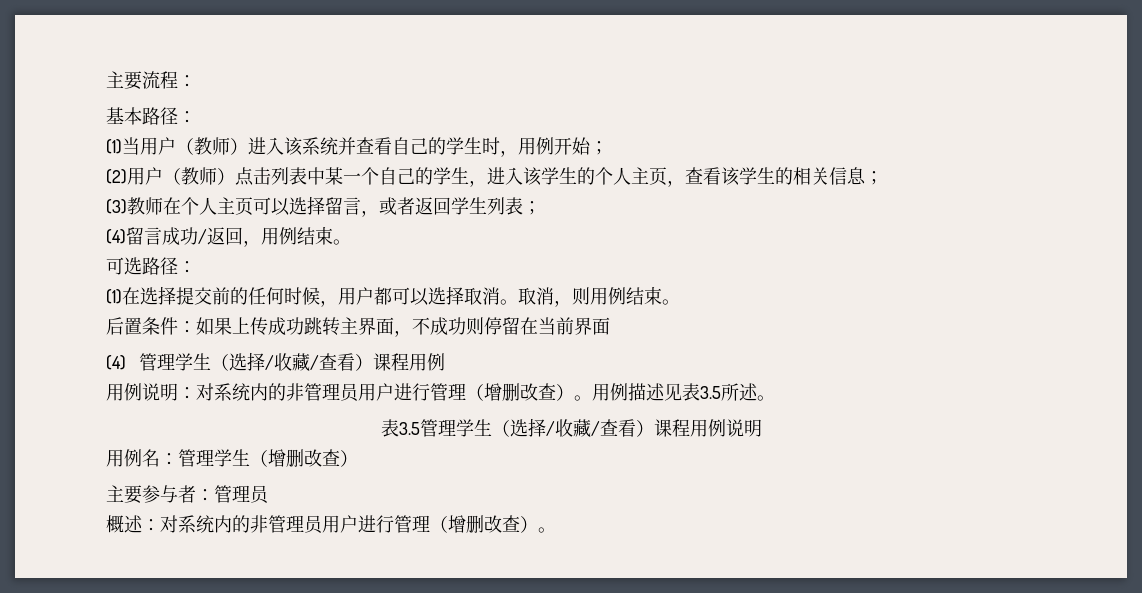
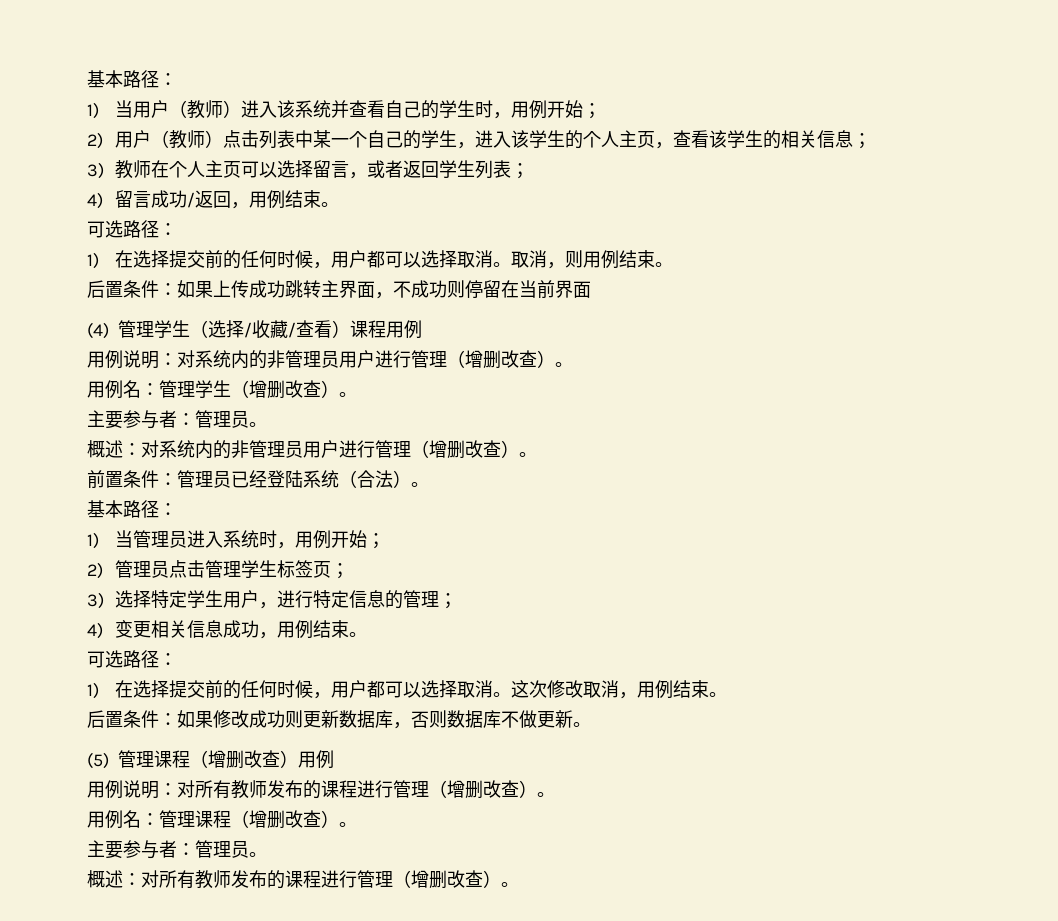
[106,71,196,90] [106,107,196,125] [106,139,122,154] 主要流程： // 基本路径： // (1) -> [87,70,177,88] [87,102,99,119] 基本路径： // 1)
[106,169,127,184] (2) -> [87,132,103,149] 2)
[106,199,127,214] (3) -> [87,162,104,179] 3)
[106,229,126,244] (4) -> [87,192,103,209] 4)
[106,289,122,304] (1) -> [87,252,99,269] 1)
[592,383,775,401] [380,418,762,437] 用例描述见表3.5所述。 // 表3.5管理学生（选择/收藏/查看）课程用例说明 -> (573, 364) none
[106,485,270,504] // 主要参与者：管理员 -> [339,392,357,397] [87,410,267,429] 。 // 主要参与者：管理员。
(556, 530) none -> [87,470,429,488] [87,500,177,518] [87,530,386,549] [87,560,350,579] [87,590,458,609] [87,620,368,639] [87,650,177,668] [87,680,728,699] [87,710,591,729] [87,750,334,769] [87,780,555,799] [87,810,357,829] [87,840,267,859] [87,870,519,889] // 前置条件：管理员已经登陆系统（合法）。 // 基本路径： // 1)当管理员进入系统时，用例开始； // 2)管理员点击管理学生标签页； // 3)选择特定学生用户，进行特定信息的管理； // 4)变更相关信息成功，用例结束。 // 可选路径： // 1)在选择提交前的任何时候，用户都可以选择取消。这次修改取消，用例结束。 // 后置条件：如果修改成功则更新数据库，否则数据库不做更新。 // (5)管理课程（增删改查）用例 // 用例说明：对所有教师发布的课程进行管理（增删改查）。 // 用例名：管理课程（增删改查）。 // 主要参与者：管理员。 // 概述：对所有教师发布的课程进行管理（增删改查）。

